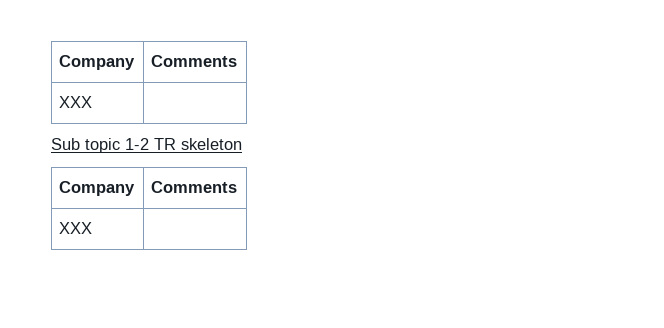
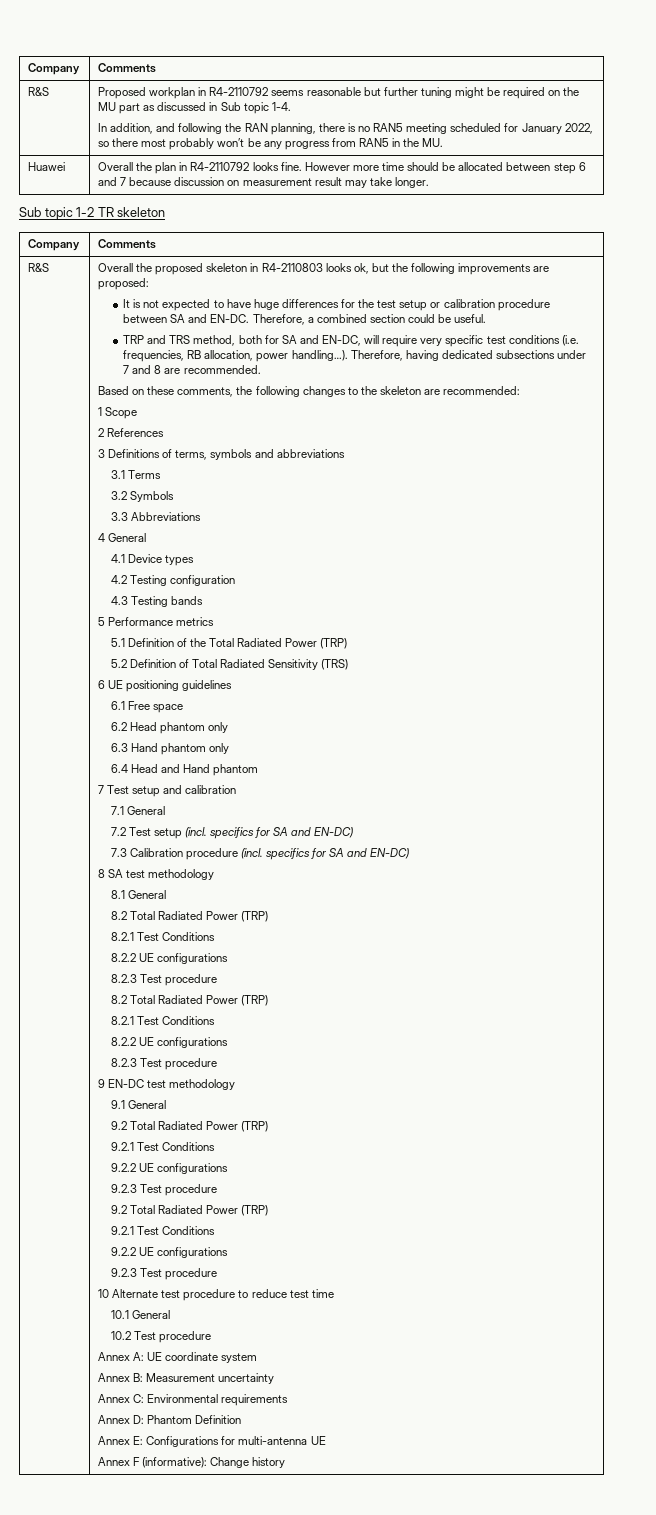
[59,55,136,70] [151,55,238,67] [59,96,93,108] Company | Comments // XXX | -> [28,63,81,75] [98,63,157,73] [28,87,50,96] [98,87,580,99] [98,102,291,114] [98,123,593,135] [98,138,444,150] [28,162,66,171] [98,162,586,174] [98,177,429,188] Company | Comments // R&S | Proposed workplan in R4-2110792 seems reasonable but further tuning might be required on the MU part as discussed in Sub topic 1-4. // In addition, and following the RAN planning, there is no RAN5 meeting scheduled for January 2022, so there most probably won’t be any progress from RAN5 in the MU. // Huawei | Overall the plan in R4-2110792 looks fine. However more time should be allocated between step 6 and 7 because discussion on measurement result may take longer.
[59,222,93,234] XXX | -> [28,263,50,272] [98,263,550,275] [98,278,150,290] [123,299,550,311] [123,314,487,325] [123,335,579,347] [123,350,587,362] [123,365,261,374] [98,386,521,397] [98,407,138,419] [98,428,165,437] [98,449,345,460] [110,470,161,479] [110,491,174,502] [110,512,201,521] [98,533,147,542] [110,554,194,566] [110,575,235,586] [110,596,203,607] [98,617,215,626] [110,638,348,649] [110,659,349,670] [98,680,233,692] [110,701,183,713] [110,722,228,734] [110,743,229,755] [110,764,258,776] [98,785,237,797] [110,806,165,815] [110,827,354,839] [110,848,410,860] [98,869,215,880] [110,890,166,899] [110,911,268,922] [110,932,215,941] [110,953,228,964] [110,974,217,986] [110,995,268,1006] [110,1016,215,1025] [110,1037,228,1048] [110,1058,217,1070] [98,1079,236,1090] [110,1100,166,1109] [110,1121,268,1132] [110,1142,215,1151] [110,1163,228,1174] [110,1184,217,1196] [110,1205,268,1216] [110,1226,215,1235] [110,1247,228,1258] [110,1268,217,1280] [98,1289,334,1301] [110,1310,170,1319] [110,1331,211,1343] [98,1352,258,1363] [98,1373,275,1384] [98,1394,289,1406] [98,1415,242,1424] [98,1436,326,1447] [98,1457,286,1468] R&S | Overall the proposed skeleton in R4-2110803 looks ok, but the following improvements are proposed: // It is not expected to have huge differences for the test setup or calibration procedure between SA and EN-DC. Therefore, a combined section could be useful. // TRP and TRS method, both for SA and EN-DC, will require very specific test conditions (i.e. frequencies, RB allocation, power handling…). Therefore, having dedicated subsections under 7 and 8 are recommended. // Based on these comments, the following changes to the skeleton are recommended: // 1 Scope // 2 References // 3 Definitions of terms, symbols and abbreviations // 3.1 Terms // 3.2 Symbols // 3.3 Abbreviations // 4 General // 4.1 Device types // 4.2 Testing configuration // 4.3 Testing bands // 5 Performance metrics // 5.1 Definition of the Total Radiated Power (TRP) // 5.2 Definition of Total Radiated Sensitivity (TRS) // 6 UE positioning guidelines // 6.1 Free space // 6.2 Head phantom only // 6.3 Hand phantom only // 6.4 Head and Hand phantom // 7 Test setup and calibration // 7.1 General // 7.2 Test setup (incl. specifics for SA and EN-DC) // 7.3 Calibration procedure (incl. specifics for SA and EN-DC) // 8 SA test methodology // 8.1 General // 8.2 Total Radiated Power (TRP) // 8.2.1 Test Conditions // 8.2.2 UE configurations // 8.2.3 Test procedure // 8.2 Total Radiated Power (TRP) // 8.2.1 Test Conditions // 8.2.2 UE configurations // 8.2.3 Test procedure // 9 EN-DC test methodology // 9.1 General // 9.2 Total Radiated Power (TRP) // 9.2.1 Test Conditions // 9.2.2 UE configurations // 9.2.3 Test procedure // 9.2 Total Radiated Power (TRP) // 9.2.1 Test Conditions // 9.2.2 UE configurations // 9.2.3 Test procedure // 10 Alternate test procedure to reduce test time // 10.1 General // 10.2 Test procedure // Annex A: UE coordinate system // Annex B: Measurement uncertainty // Annex C: Environmental requirements // Annex D: Phantom Definition // Annex E: Configurations for multi-antenna UE // Annex F (informative): Change history

